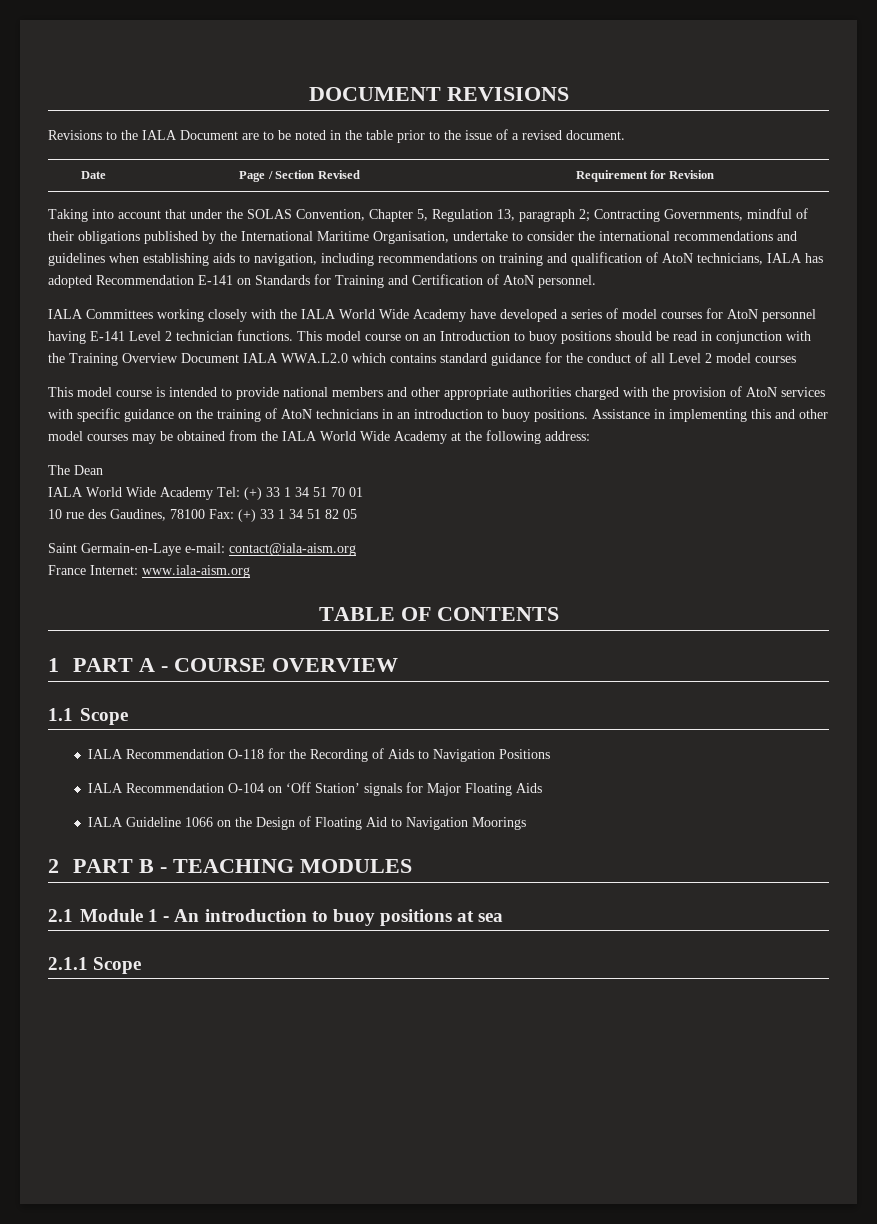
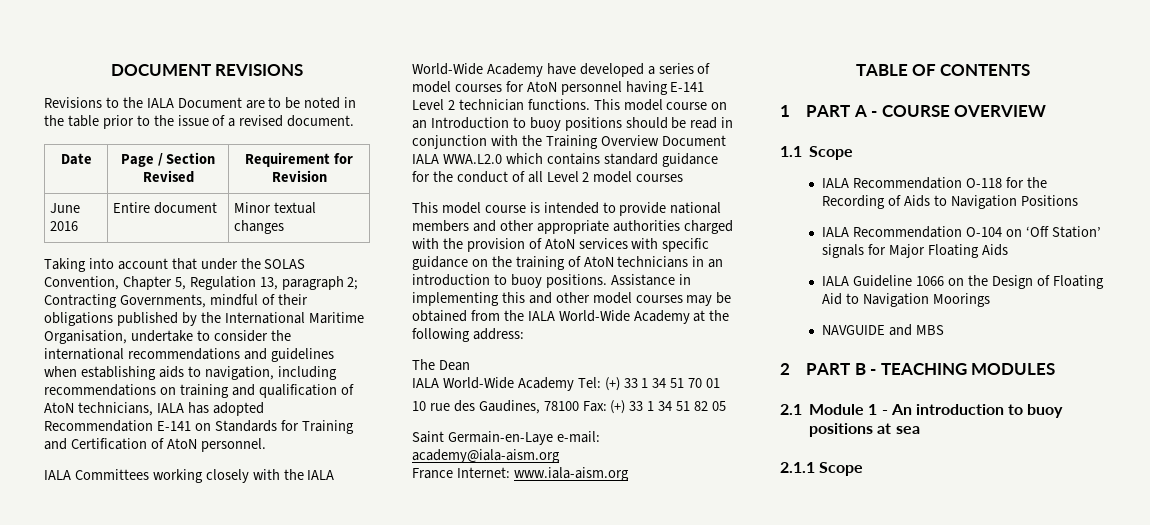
(715, 174) none -> [50,203,81,213] [50,221,79,231] [113,202,218,214] [234,202,317,214] [234,220,285,234] // June 2016 | Entire document | Minor textual changes
[339,309,409,319] World Wide -> [412,63,483,75] World-Wide
[320,431,390,441] World Wide -> [558,310,630,322] World-Wide
[86,487,156,497] World Wide -> [442,377,514,389] World-Wide
[229,543,356,556] contact@iala-aism.org -> [412,449,560,463] academy@iala-aism.org
(526, 823) none -> [822,324,945,336] // NAVGUIDE and MBS

